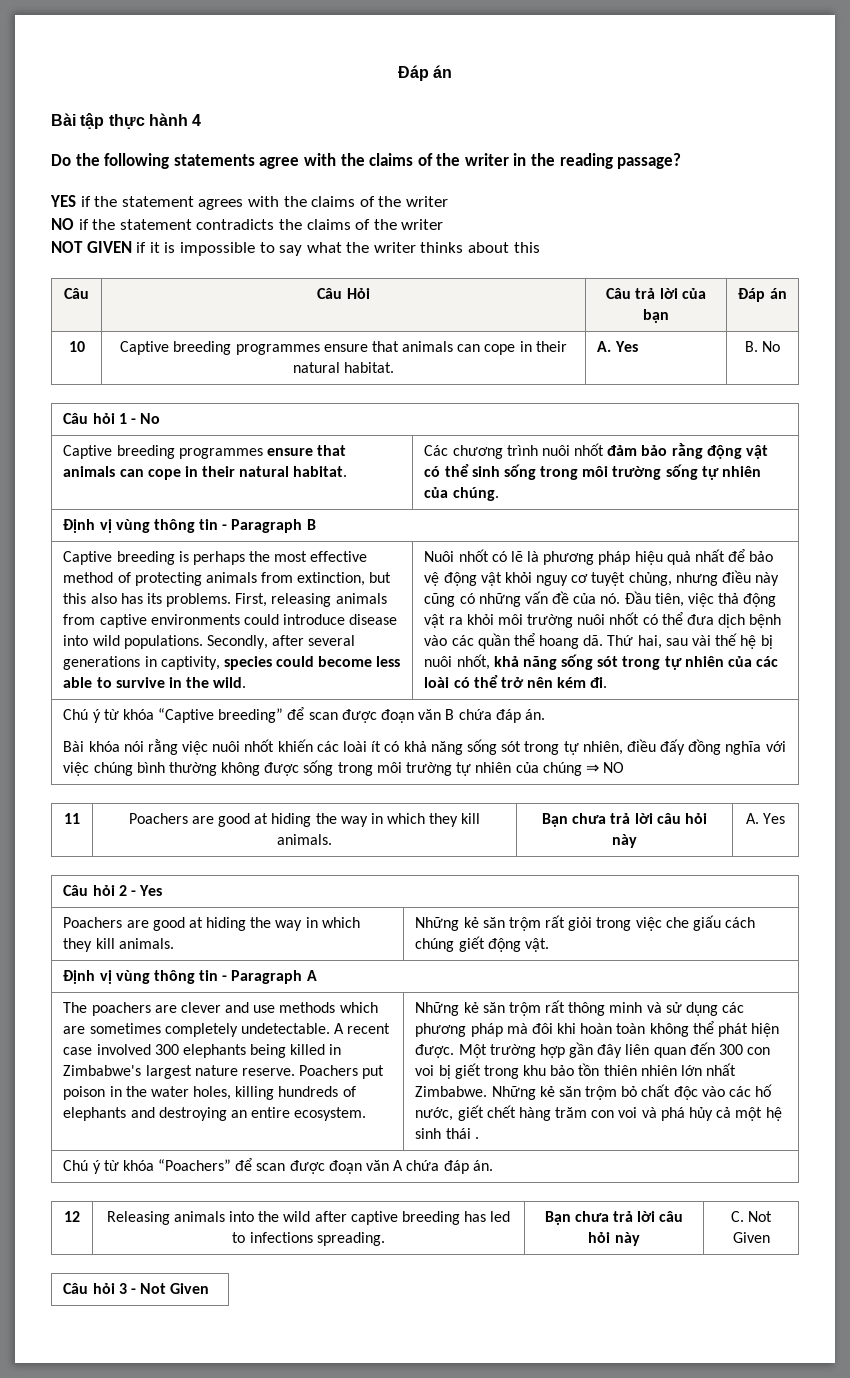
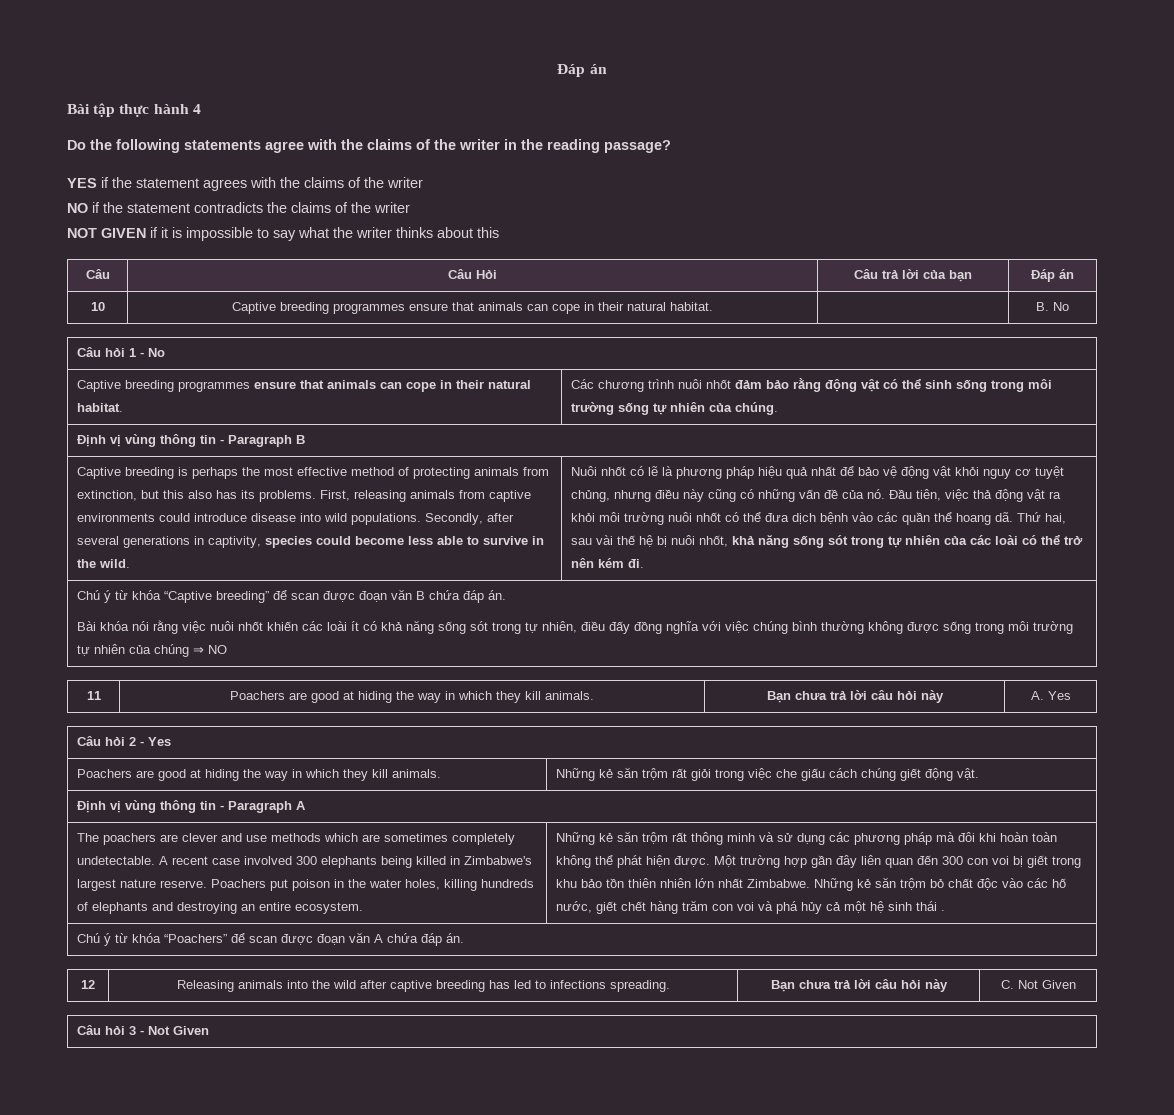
[597,341,638,352] A. Yes -> (713, 306) none

